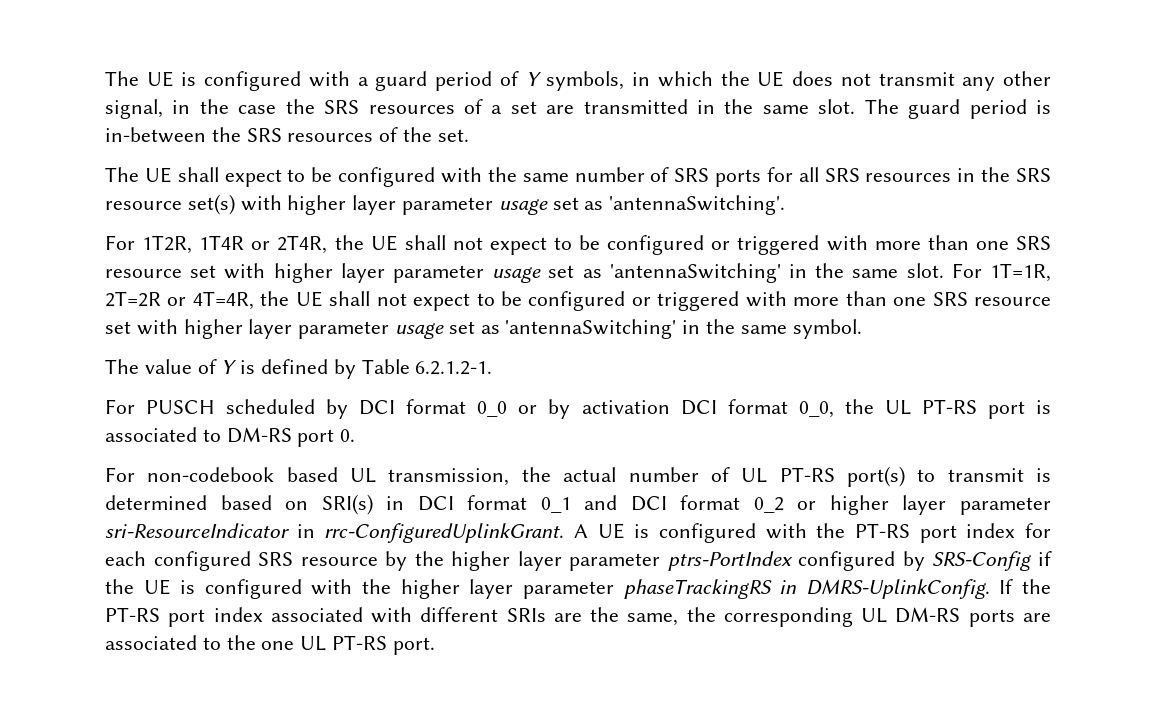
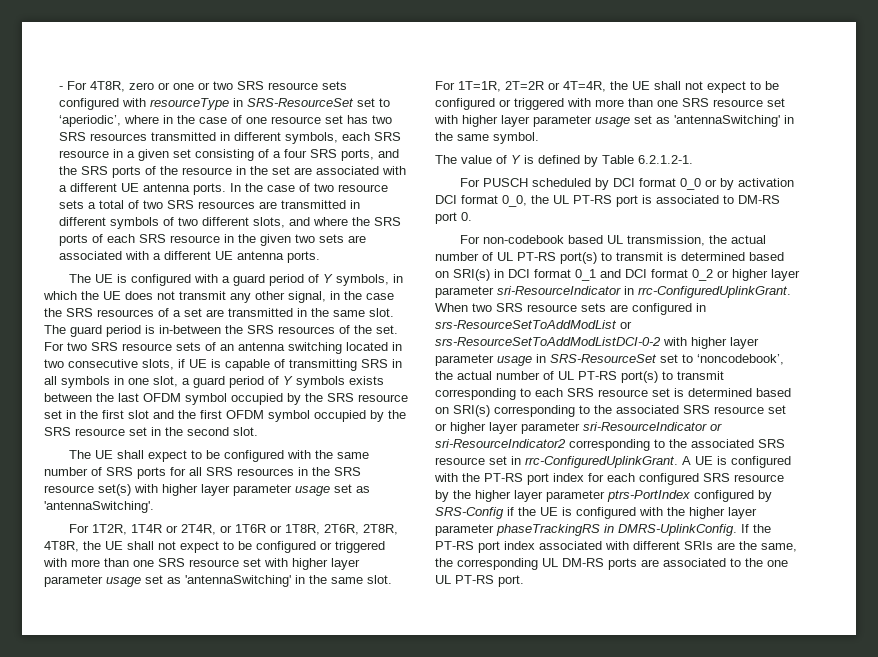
(105, 78) none -> [59,81,348,92] [59,98,391,110] [59,115,393,127] [59,132,402,144] [59,149,400,161] [59,166,407,178] [59,183,389,195] [59,200,361,209] [59,217,402,229] [59,234,367,246] [59,251,321,263] - For 4T8R, zero or one or two SRS resource sets configured with resourceType in SRS-ResourceSet set to ‘aperiodic’, where in the case of one resource set has two SRS resources transmitted in different symbols, each SRS resource in a given set consisting of a four SRS ports, and the SRS ports of the resource in the set are associated with a different UE antenna ports. In the case of two resource sets a total of two SRS resources are transmitted in different symbols of two different slots, and where the SRS ports of each SRS resource in the given two sets are associated with a different UE antenna ports. //
(469, 135) none -> [44,342,402,354] [44,359,402,371] [44,376,384,388] [44,393,408,405] [44,410,406,422] [44,427,258,436] For two SRS resource sets of an antenna switching located in two consecutive slots, if UE is capable of transmitting SRS in all symbols in one slot, a guard period of Y symbols exists between the last OFDM symbol occupied by the SRS resource set in the first slot and the first OFDM symbol occupied by the SRS resource set in the second slot.
(328, 244) none -> [219,524,398,535] [44,541,79,552] or 1T6R or 1T8R, 2T6R, 2T8R, 4T8R,
(565, 533) none -> [435,303,706,315] [435,320,632,329] [435,337,759,349] [435,354,784,366] [435,371,724,383] [435,388,791,400] [435,405,786,417] [435,422,722,434] [435,439,785,451] [435,456,678,468] When two SRS resource sets are configured in srs-ResourceSetToAddModList or srs-ResourceSetToAddModListDCI-0-2 with higher layer parameter usage in SRS-ResourceSet set to ‘noncodebook’, the actual number of UL PT-RS port(s) to transmit corresponding to each SRS resource set is determined based on SRI(s) corresponding to the associated SRS resource set or higher layer parameter sri-ResourceIndicator or sri-ResourceIndicator2 corresponding to the associated SRS resource set in rrc-ConfiguredUplinkGrant.

